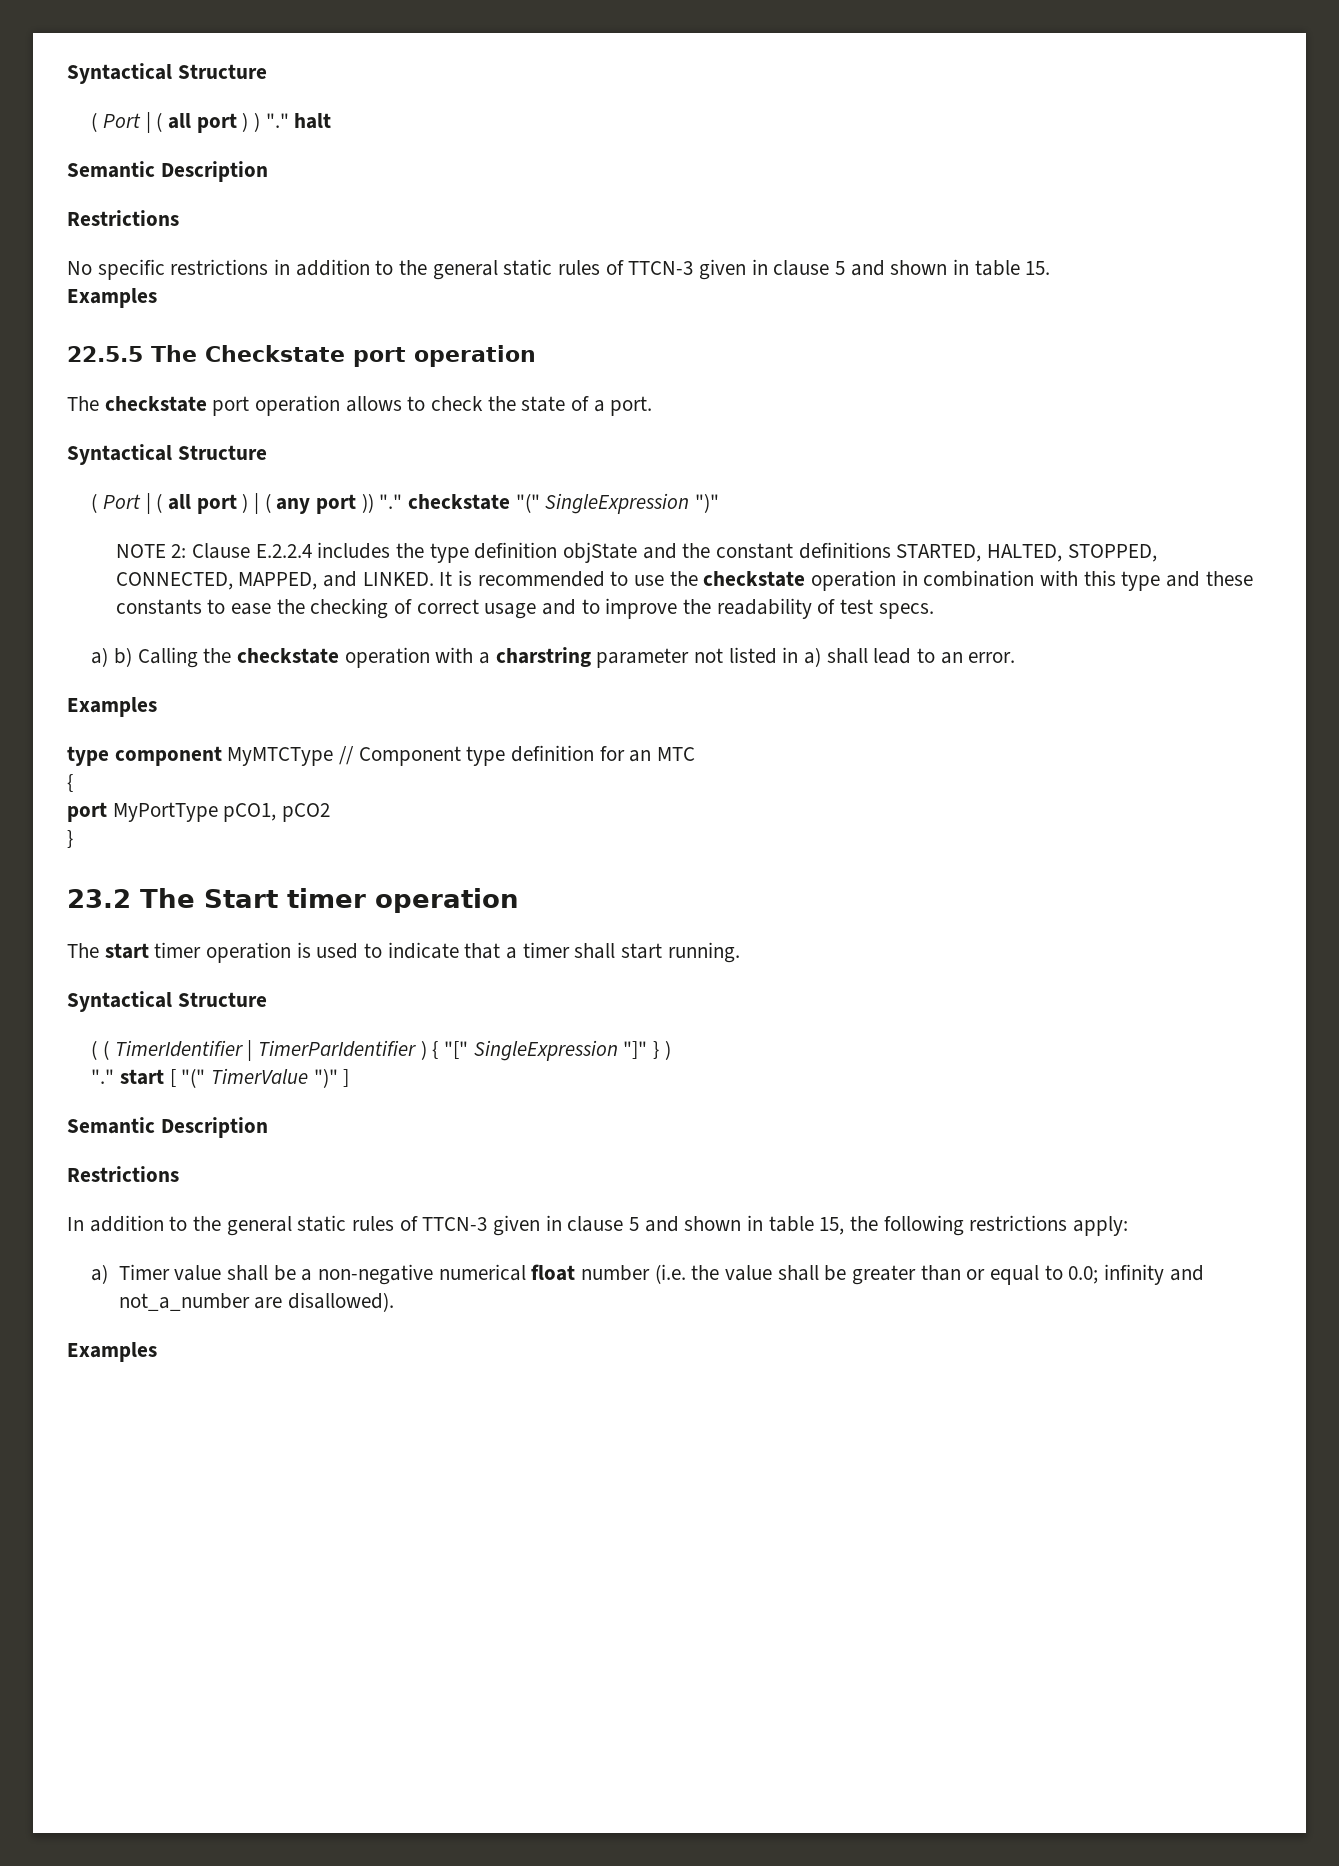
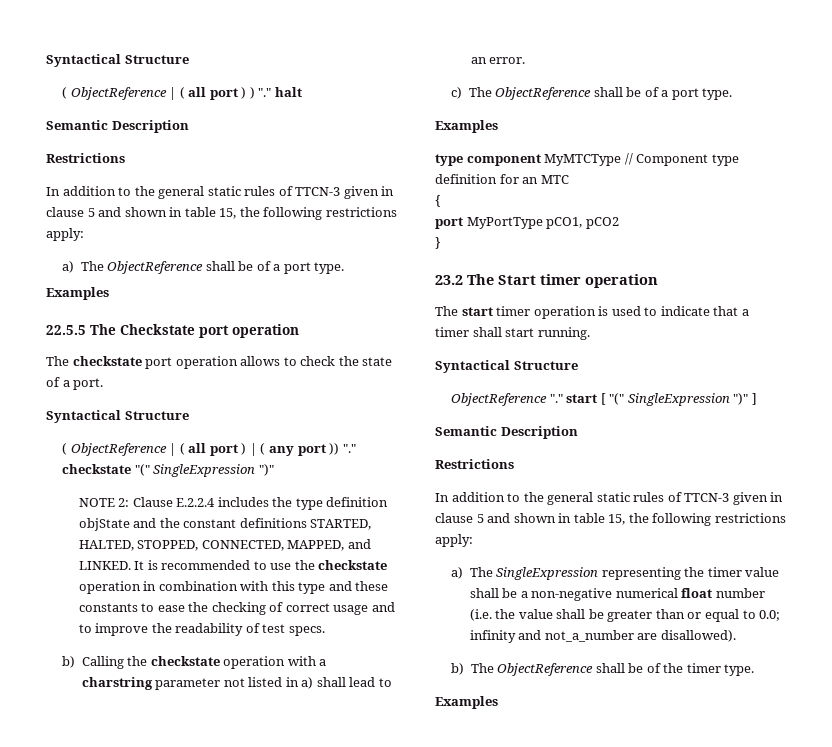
[67,63,267,84] [91,112,141,132] Syntactical Structure // ( Port -> [46,54,189,67] [62,87,167,100] Syntactical Structure // ( ObjectReference
[67,259,291,280] No specific restrictions in -> [46,187,60,196] In
[1025,261,1051,275] 15. -> [219,207,397,220] [46,228,84,241] [62,261,345,274] 15, the following restrictions apply: // a) The ObjectReference shall be of a port type.
[102,494,141,509] Port -> [70,443,167,456] ObjectReference
[91,647,109,667] a) -> (325, 631) none
(1016, 657) none -> [451,87,733,100] // c) The ObjectReference shall be of a port type.
[91,1040,671,1061] ( ( TimerIdentifier | TimerParIdentifier ) { "[" SingleExpression "]" } ) // -> [451,393,548,406] ObjectReference
[210,1068,308,1084] TimerValue -> [627,393,730,406] SingleExpression
[118,1264,170,1280] Timer -> [469,567,742,580] The SingleExpression representing the timer
(395, 1302) none -> [451,663,755,676] // b) The ObjectReference shall be of the timer type.

